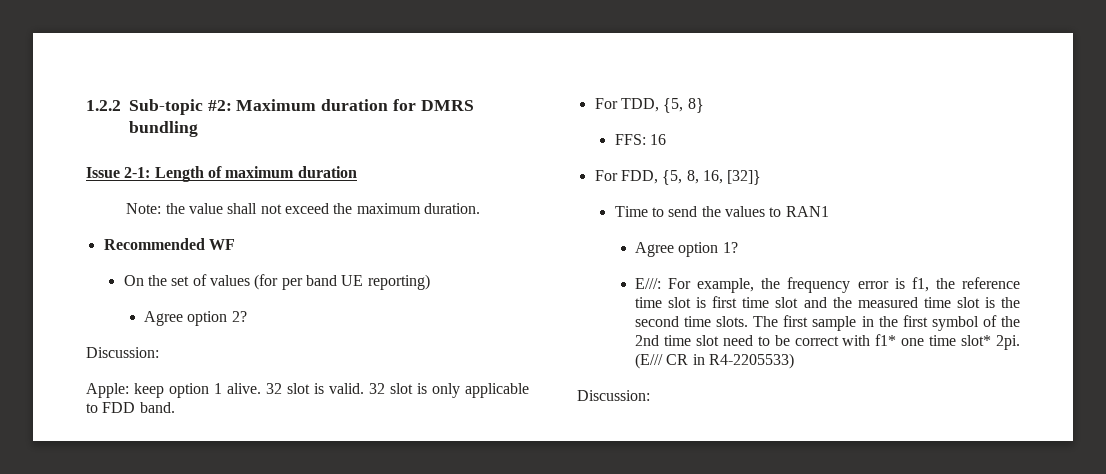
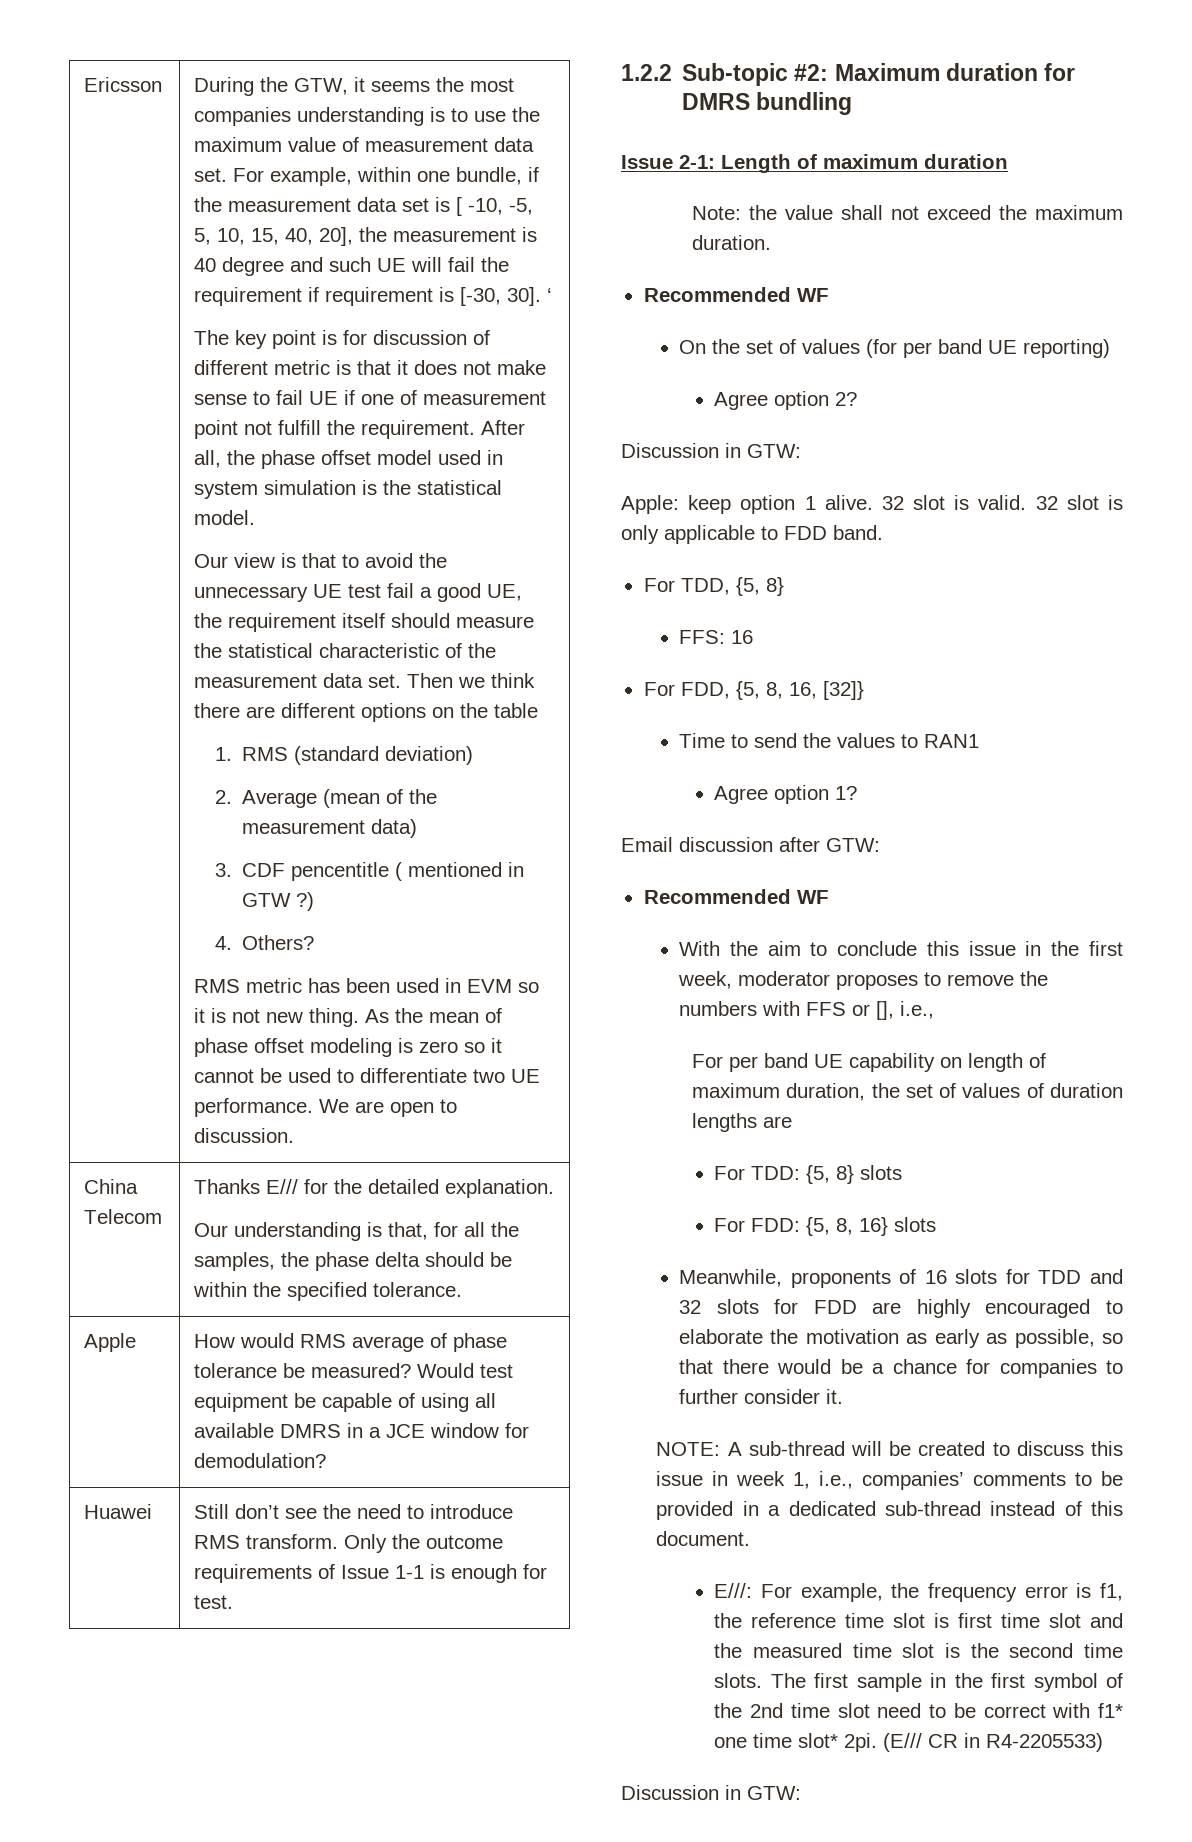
(86, 105) none -> [83,77,162,92] [193,77,514,96] [193,107,540,126] [193,137,534,152] [193,167,539,186] [193,197,533,216] [193,227,537,246] [193,257,509,276] [193,287,552,306] [193,330,490,349] [193,360,546,375] [193,390,546,405] [193,420,525,439] [193,450,503,469] [193,480,502,499] [193,510,255,525] [193,553,447,568] [193,583,522,602] [193,613,534,632] [193,643,496,658] [193,673,535,688] [193,703,538,722] [215,746,474,765] [215,789,438,808] [242,819,418,838] [215,862,525,881] [242,892,315,911] [215,935,315,950] [193,978,539,993] [193,1008,502,1027] [193,1038,502,1057] [193,1068,540,1083] [193,1098,457,1117] [193,1128,294,1143] [83,1179,138,1194] [83,1209,162,1224] [193,1179,554,1198] [193,1222,519,1241] [193,1252,512,1271] [192,1282,462,1301] [83,1333,136,1352] [193,1333,507,1352] [193,1363,513,1378] [193,1393,496,1412] [193,1423,529,1438] [193,1453,326,1468] [83,1504,152,1519] [193,1504,513,1519] [193,1534,503,1553] [193,1564,547,1583] [193,1595,233,1609] Ericsson | During the GTW, it seems the most companies understanding is to use the maximum value of measurement data set. For example, within one bundle, if the measurement data set is [ -10, -5, 5, 10, 15, 40, 20], the measurement is 40 degree and such UE will fail the requirement if requirement is [-30, 30]. ‘ // The key point is for discussion of different metric is that it does not make sense to fail UE if one of measurement point not fulfill the requirement. After all, the phase offset model used in system simulation is the statistical model. // Our view is that to avoid the unnecessary UE test fail a good UE, the requirement itself should measure the statistical characteristic of the measurement data set. Then we think there are different options on the table // 1. RMS (standard deviation) // 2. Average (mean of the measurement data) // 3. CDF pencentitle ( mentioned in GTW ?) // 4. Others? // RMS metric has been used in EVM so it is not new thing. As the mean of phase offset modeling is zero so it cannot be used to differentiate two UE performance. We are open to discussion. // China Telecom | Thanks E/// for the detailed explanation. // Our understanding is that, for all the samples, the phase delta should be within the specified tolerance. // Apple | How would RMS average of phase tolerance be measured? Would test equipment be capable of using all available DMRS in a JCE window for demodulation? // Huawei | Still don’t see the need to introduce RMS transform. Only the outcome requirements of Issue 1-1 is enough for test. //
[86,347,159,358] Discussion: -> [621,443,801,458] Discussion in GTW:
(738, 247) none -> [621,837,880,852] [643,889,829,904] [679,941,1123,956] [678,971,1049,990] [679,1001,935,1020] [691,1053,1046,1072] [691,1083,1123,1101] [691,1113,792,1132] [714,1165,903,1184] [714,1217,937,1236] [679,1269,1123,1288] [679,1299,1123,1318] [679,1329,1123,1348] [679,1359,1123,1378] [679,1389,844,1404] [656,1441,1123,1456] [656,1471,1123,1490] [656,1501,1123,1520] [656,1531,751,1546] // Email discussion after GTW: // Recommended WF // With the aim to conclude this issue in the first week, moderator proposes to remove the numbers with FFS or [], i.e., // For per band UE capability on length of maximum duration, the set of values of duration lengths are // For TDD: {5, 8} slots // For FDD: {5, 8, 16} slots // Meanwhile, proponents of 16 slots for TDD and 32 slots for FDD are highly encouraged to elaborate the motivation as early as possible, so that there would be a chance for companies to further consider it. // NOTE: A sub-thread will be created to discuss this issue in week 1, i.e., companies’ comments to be provided in a dedicated sub-thread instead of this document.
[577,390,650,401] Discussion: -> [621,1785,801,1800] Discussion in GTW:

